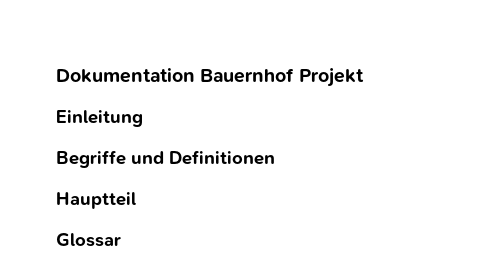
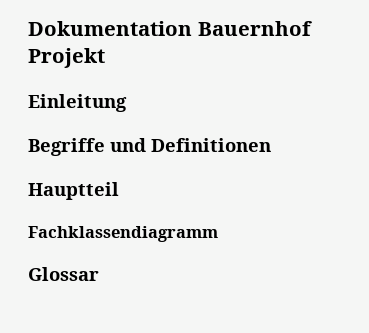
(136, 200) none -> [28,226,218,242] // Fachklassendiagramm

